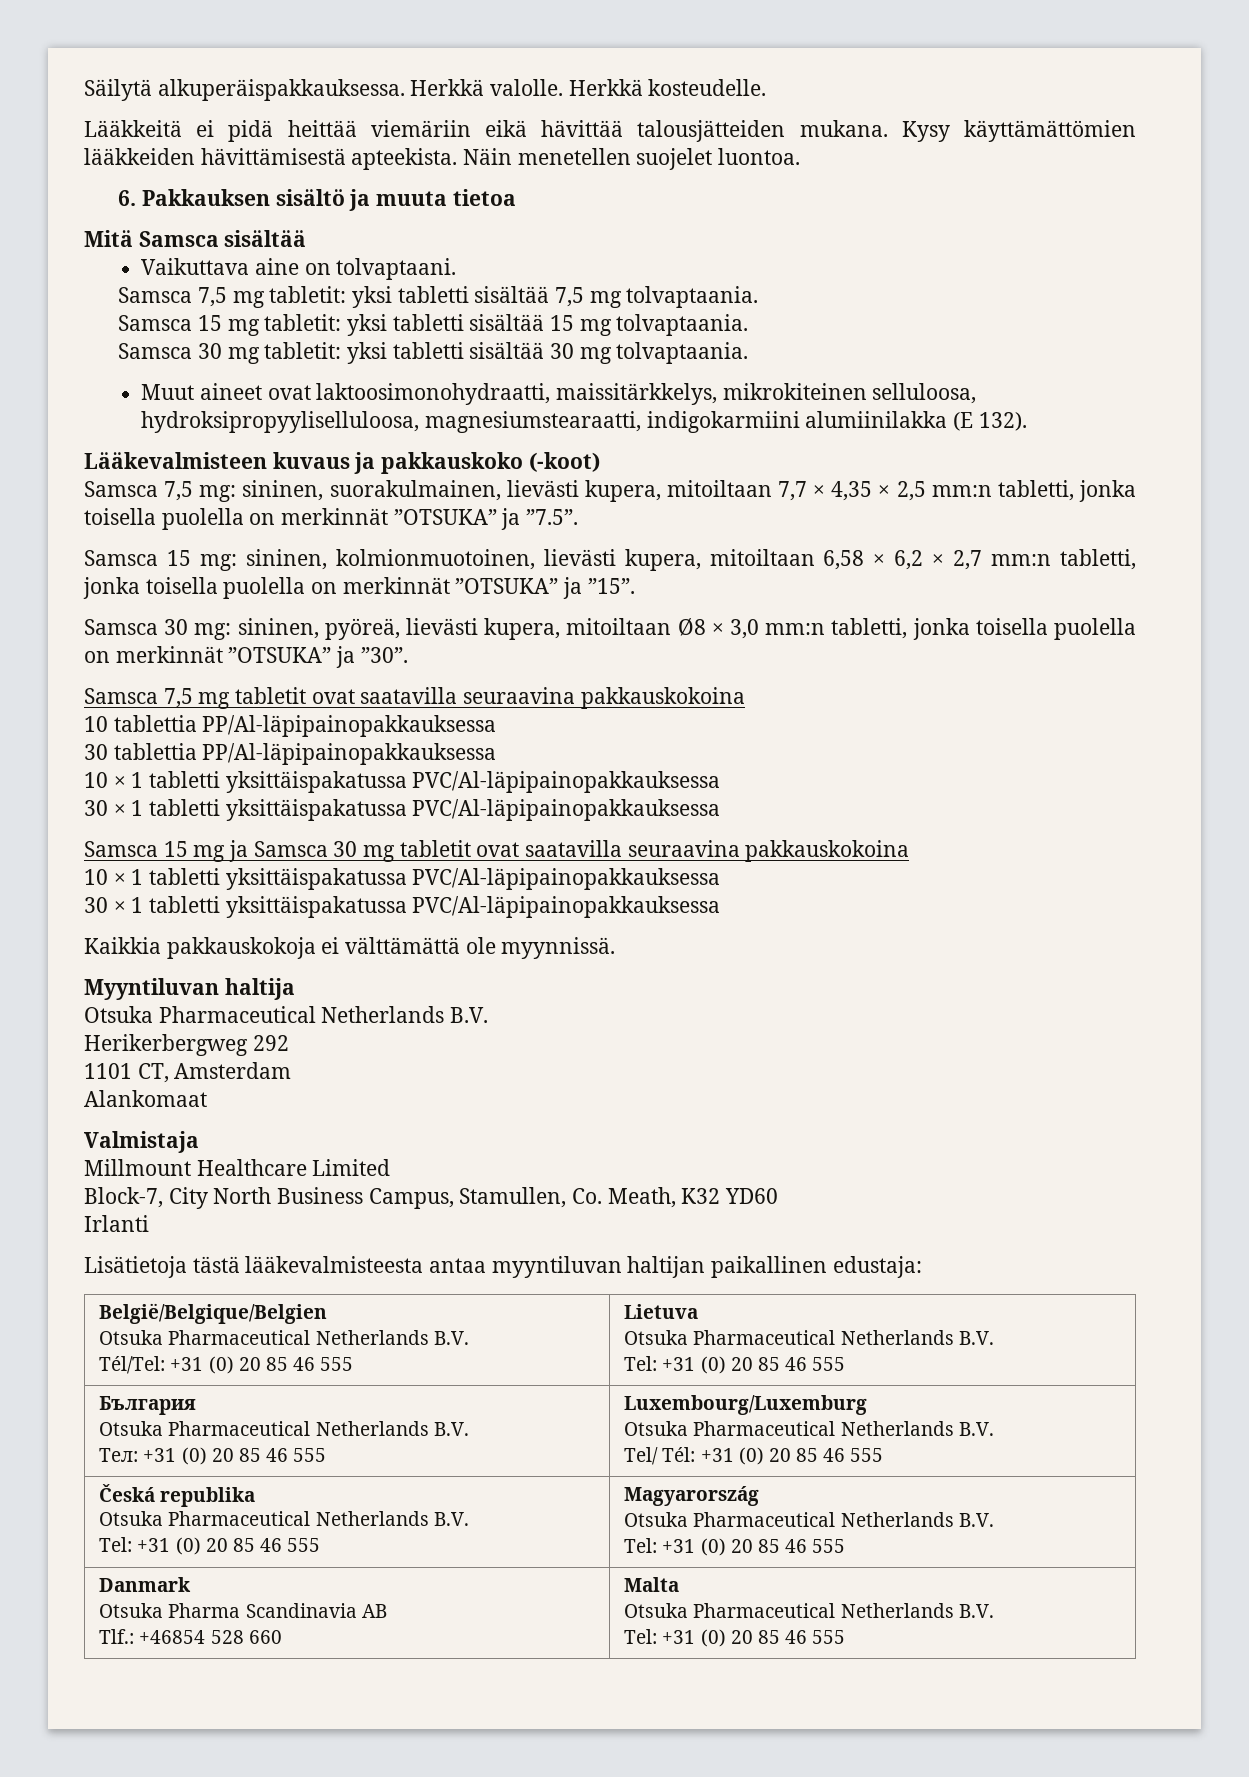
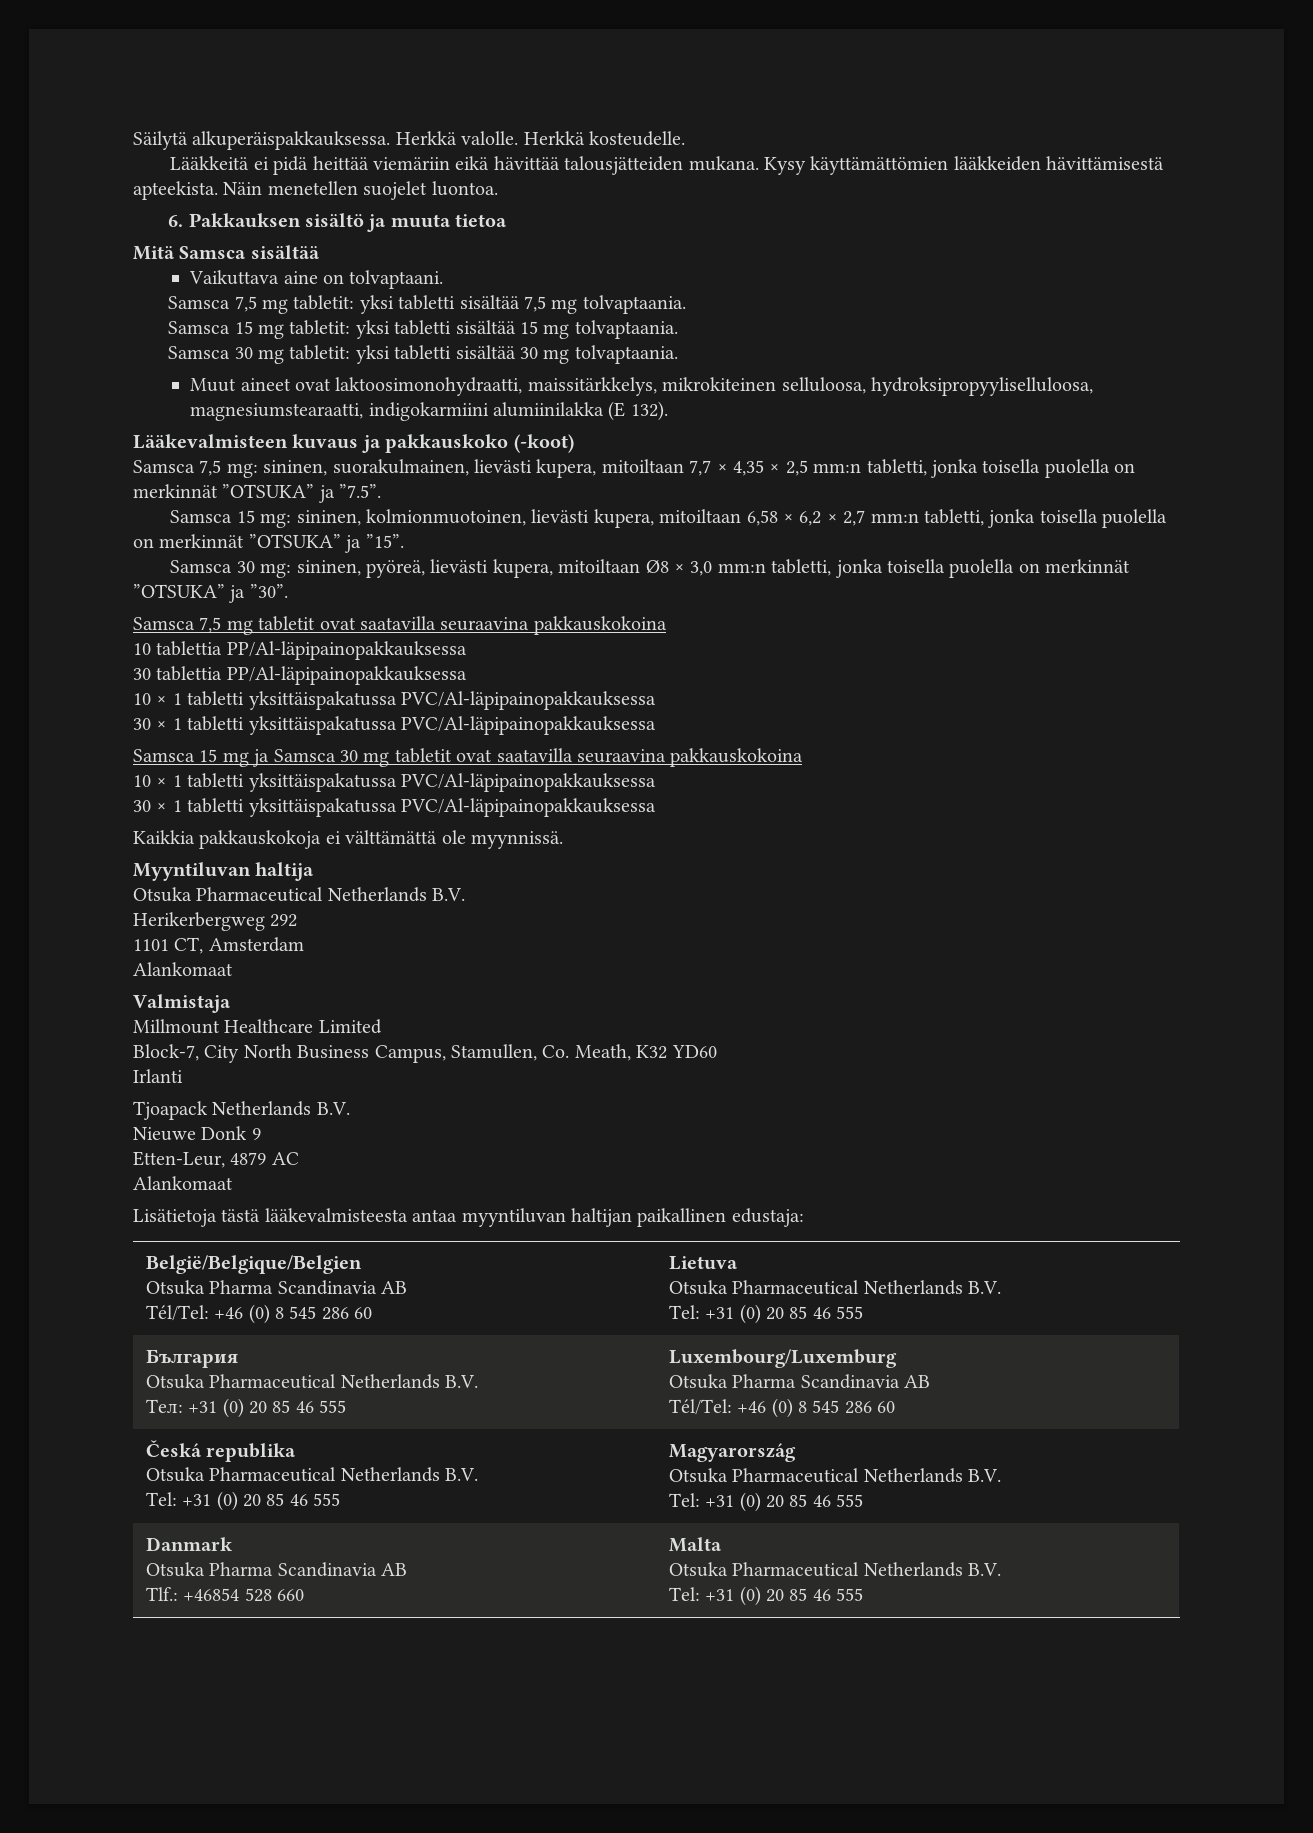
(149, 1223) none -> [133,1101,350,1120] [133,1126,261,1141] [133,1151,299,1168] [133,1176,233,1190] // Tjoapack Netherlands B.V. // Nieuwe Donk 9 // Etten-Leur, 4879 AC // Alankomaat
[168,1330,469,1345] [99,1356,354,1374] Pharmaceutical Netherlands B.V. // Tél/Tel: +31 (0) 20 85 46 555 -> [209,1280,407,1295] [145,1304,373,1324] Pharma Scandinavia AB // Tél/Tel: +46 (0) 8 545 286 60
[693,1421,994,1436] [624,1447,884,1465] Pharmaceutical Netherlands B.V. // Tel/ Tél: +31 (0) 20 85 46 555 -> [732,1374,930,1389] [668,1398,896,1418] Pharma Scandinavia AB // Tél/Tel: +46 (0) 8 545 286 60

